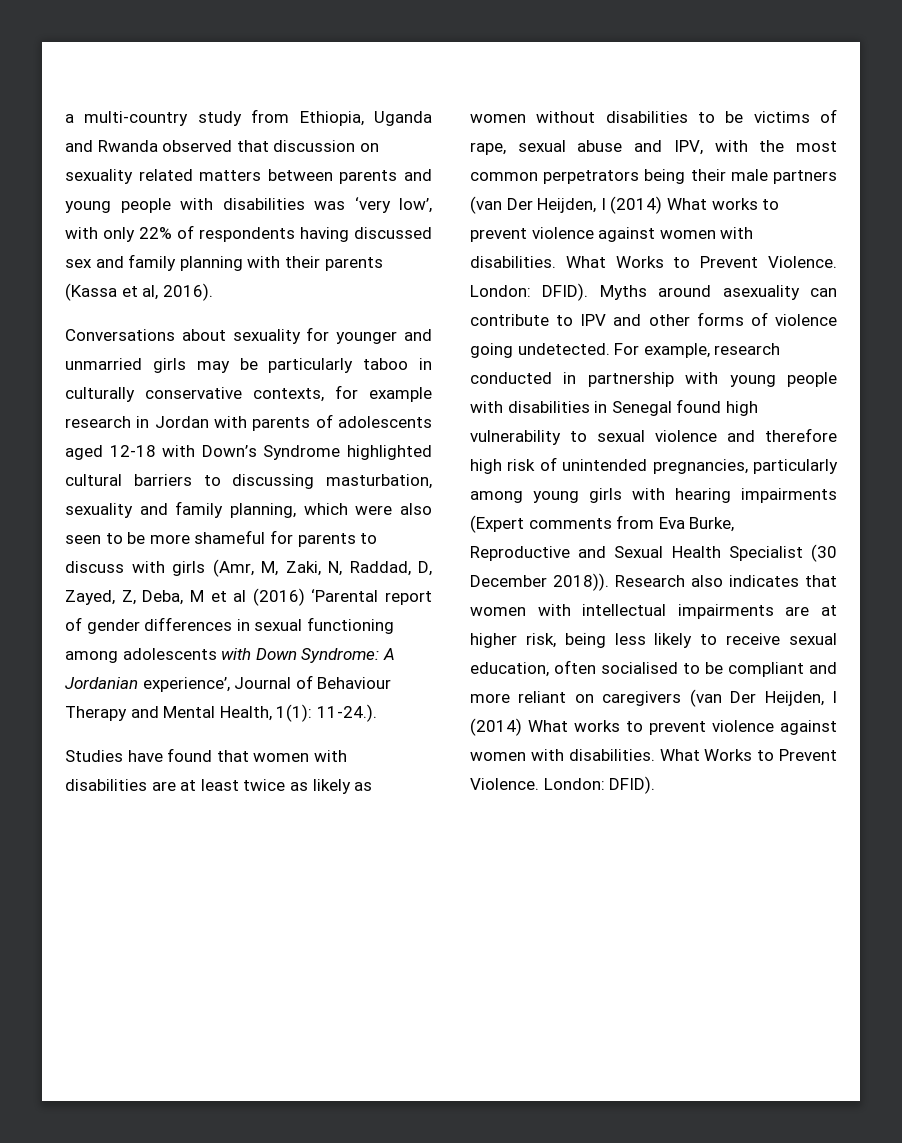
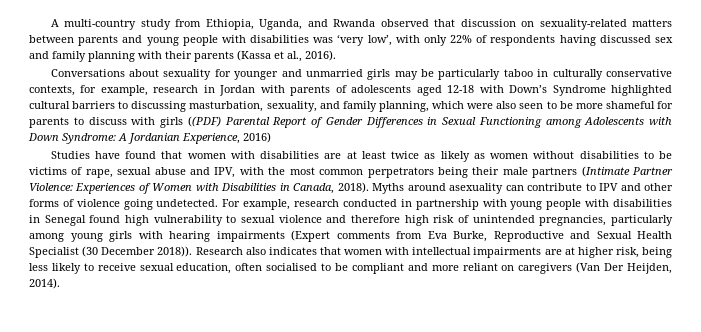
[65,114,74,123] a -> [50,19,59,27] A
[373,111,432,126] Uganda -> [259,19,303,30] Uganda,
[65,169,193,184] sexuality related -> [539,19,627,30] sexuality-related
[142,285,159,300] al, -> [287,51,302,62] al.,
[369,387,432,402] example -> [100,85,148,96] example,
[65,503,133,518] sexuality -> [266,101,317,112] sexuality,
[212,559,432,577] [65,588,432,606] [65,617,394,634] [65,648,217,663] (Amr, M, Zaki, N, Raddad, D, Zayed, Z, Deba, M et al (2016) ‘Parental report of gender differences in sexual functioning among adolescents -> [187,116,645,128] ((PDF) Parental Report of Gender Differences in Sexual Functioning among Adolescents
[142,675,392,692] [65,704,377,722] experience’, Journal of Behaviour Therapy and Mental Health, 1(1): 11-24.). -> [182,132,271,144] Experience, 2016)
[470,196,780,214] [470,227,754,242] [470,256,837,268] [470,283,589,301] (van Der Heijden, I (2014) What works to prevent violence against women with disabilities. What Works to Prevent Violence. London: DFID). -> [581,166,673,177] [29,182,369,194] (Intimate Partner Violence: Experiences of Women with Disabilities in Canada, 2018).
[689,689,837,707] [470,718,837,736] [470,749,837,761] [470,776,656,794] (van Der Heijden, I (2014) What works to prevent violence against women with disabilities. What Works to Prevent Violence. London: DFID). -> [576,262,673,274] [29,278,60,289] (Van Der Heijden, 2014).

